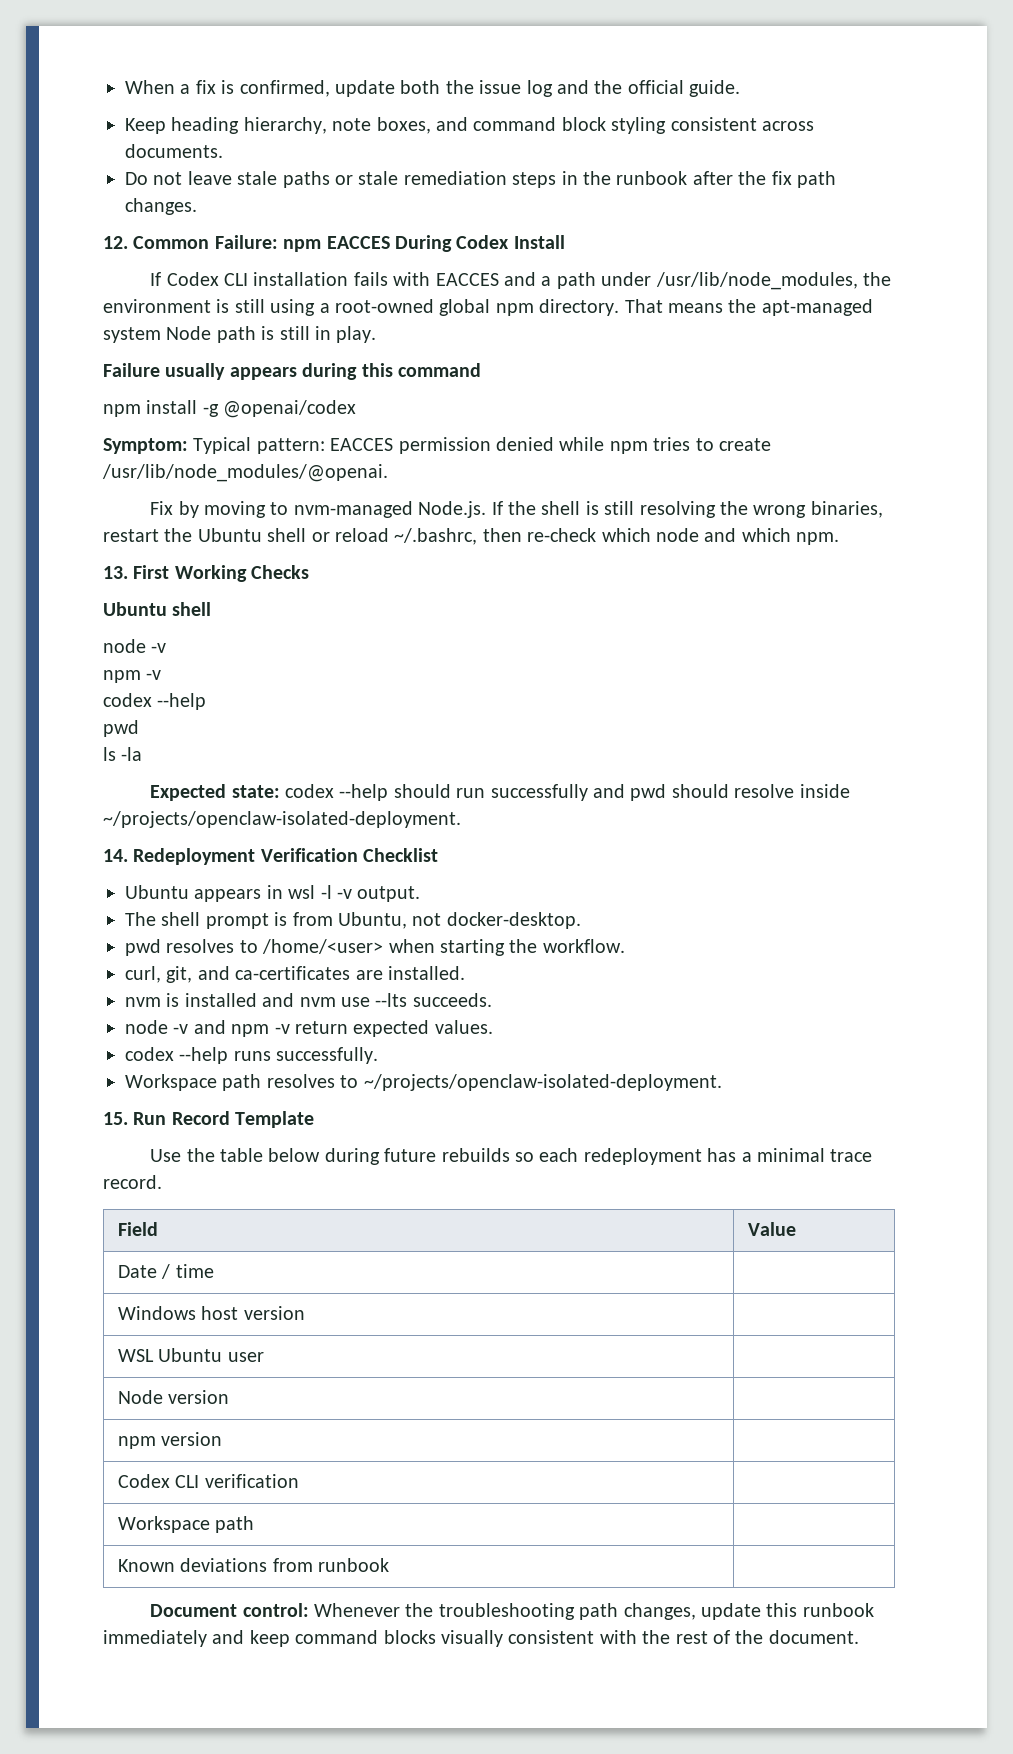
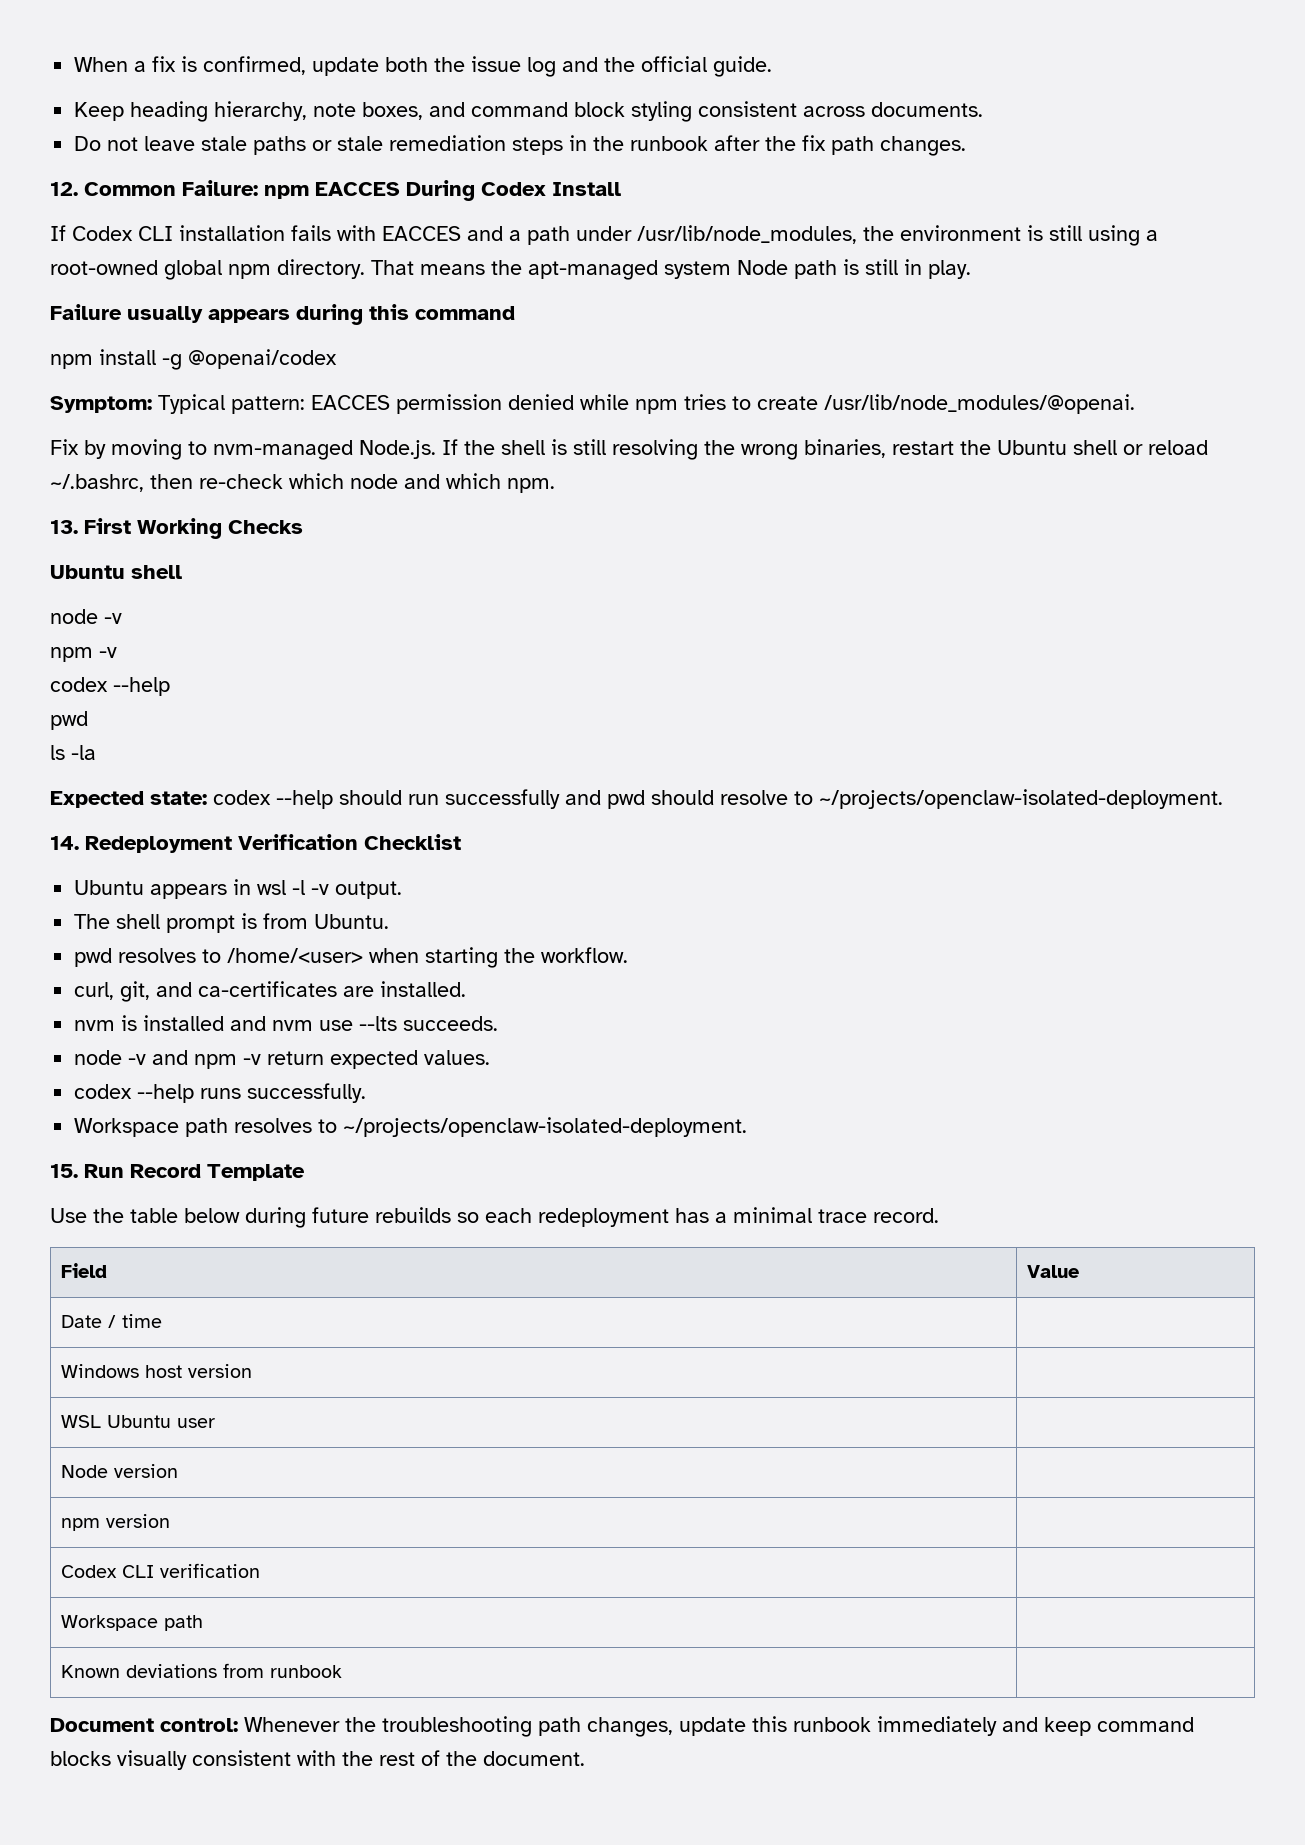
[799,784,850,798] inside -> [794,791,813,805] to
[338,912,581,929] Ubuntu, not docker-desktop. -> [314,914,390,929] Ubuntu.

